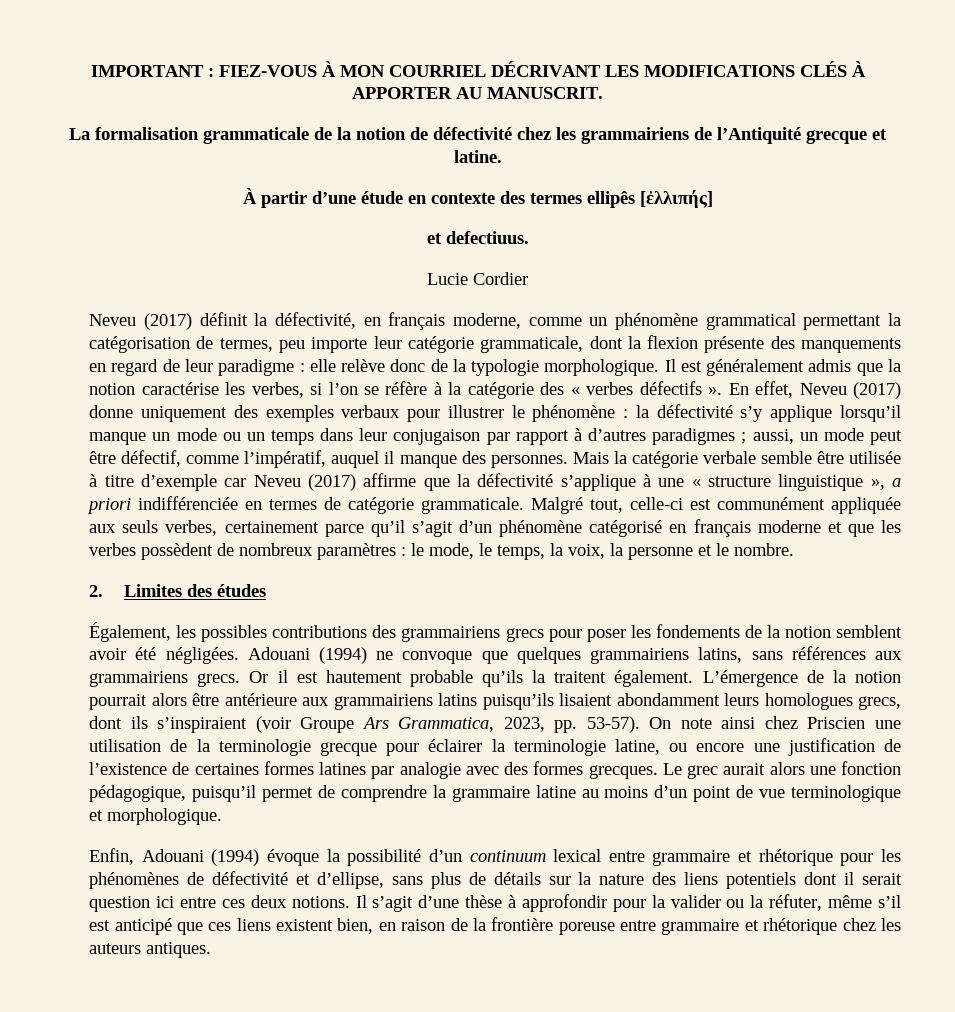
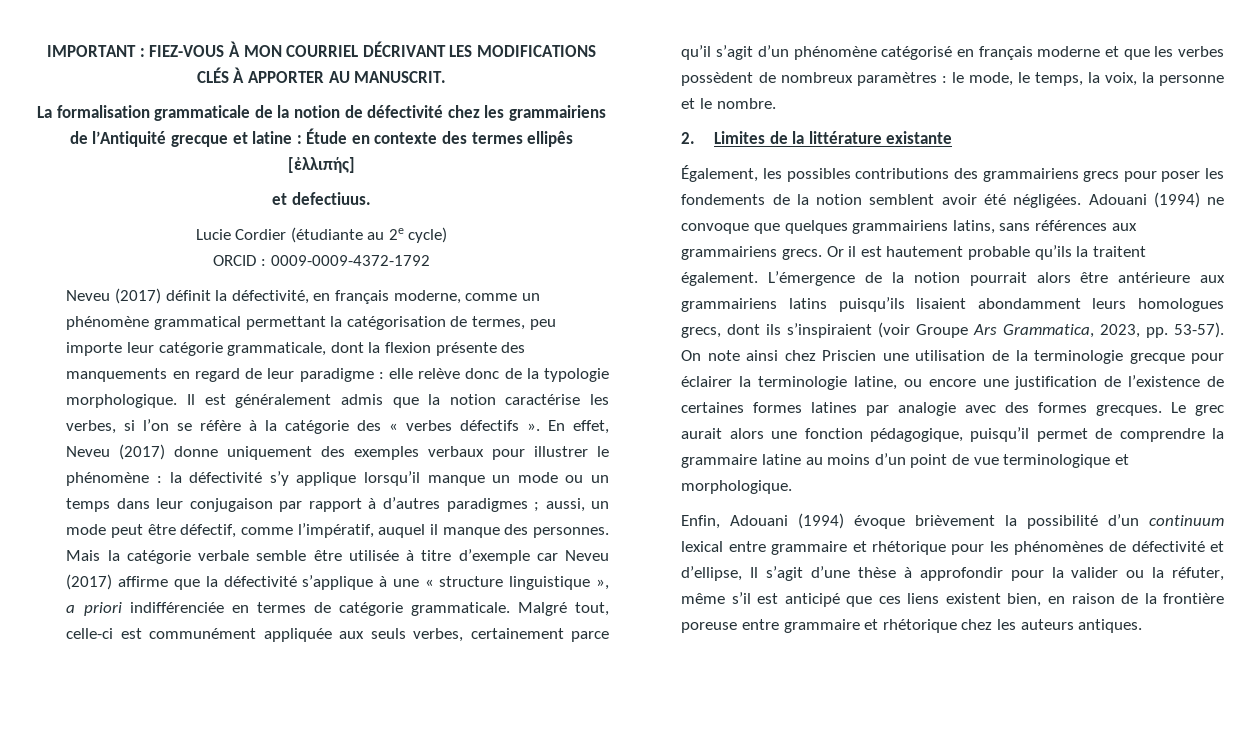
[453,150,502,163] [242,188,403,208] latine. // À partir d’une étude -> [252,128,348,144] latine : Étude
(528, 278) none -> [290,227,448,243] [213,255,430,266] (étudiante au 2e cycle) // ORCID : 0009-0009-4372-1792
[187,584,267,597] des études -> [769,131,953,144] de la littérature existante
(320, 857) none -> [915,515,996,526] brièvement
[391,872,902,889] [89,895,350,912] sans plus de détails sur la nature des liens potentiels dont il serait question ici entre ces deux notions. -> (743, 573) none

